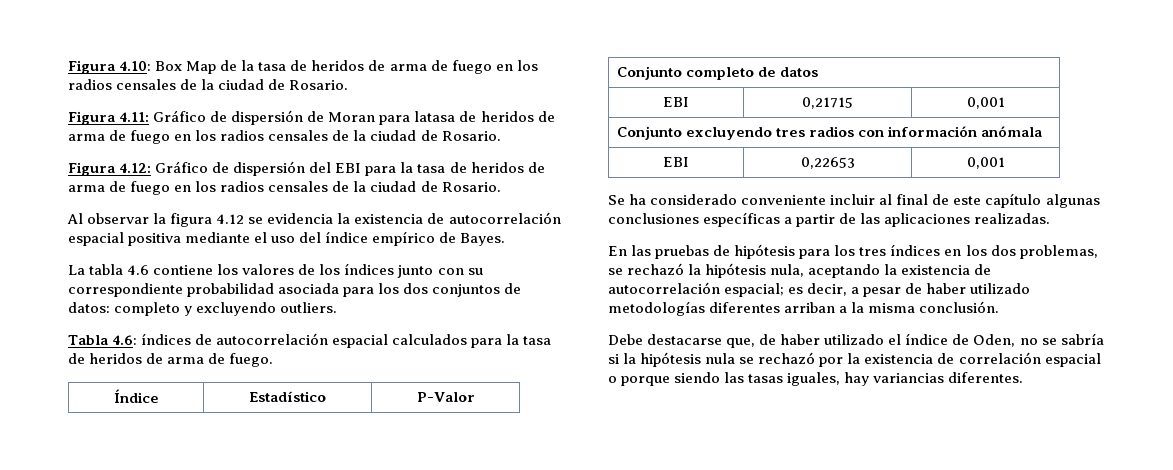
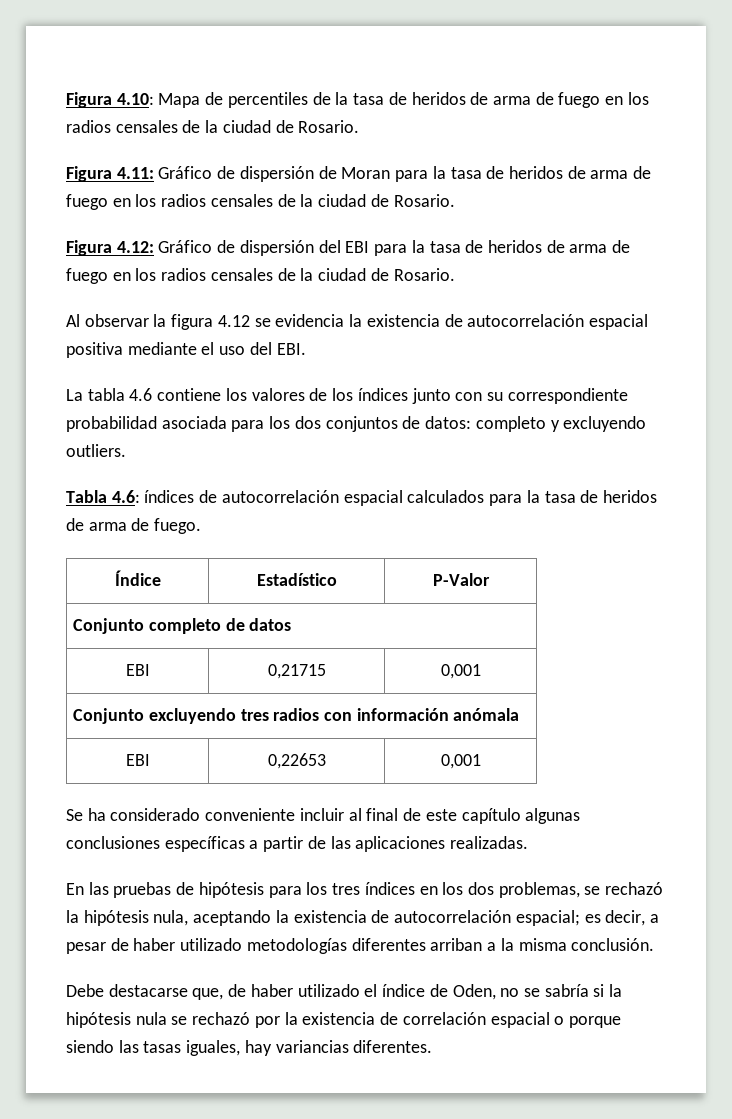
[155,61,217,74] Box Map -> [158,92,308,108] Mapa de percentiles
[414,111,456,122] latasa -> [432,166,482,179] la tasa
[325,231,506,246] índice empírico de Bayes. -> [276,343,306,355] EBI.

